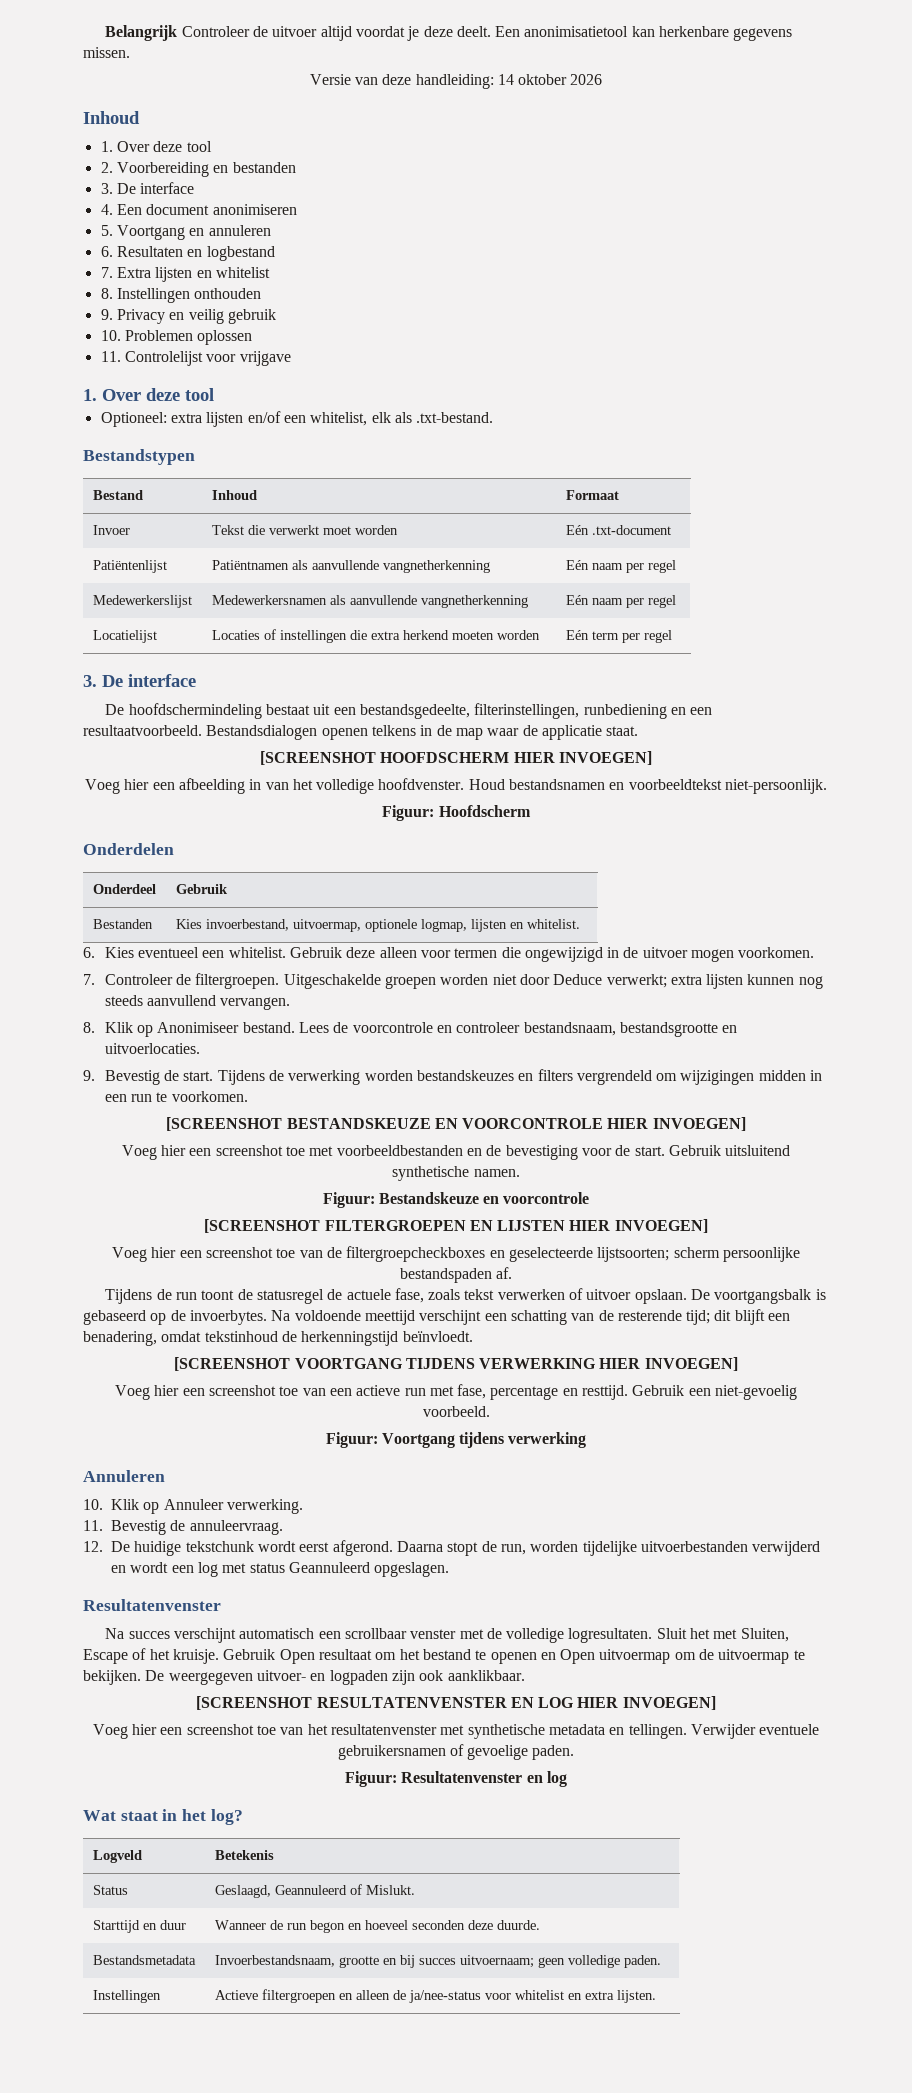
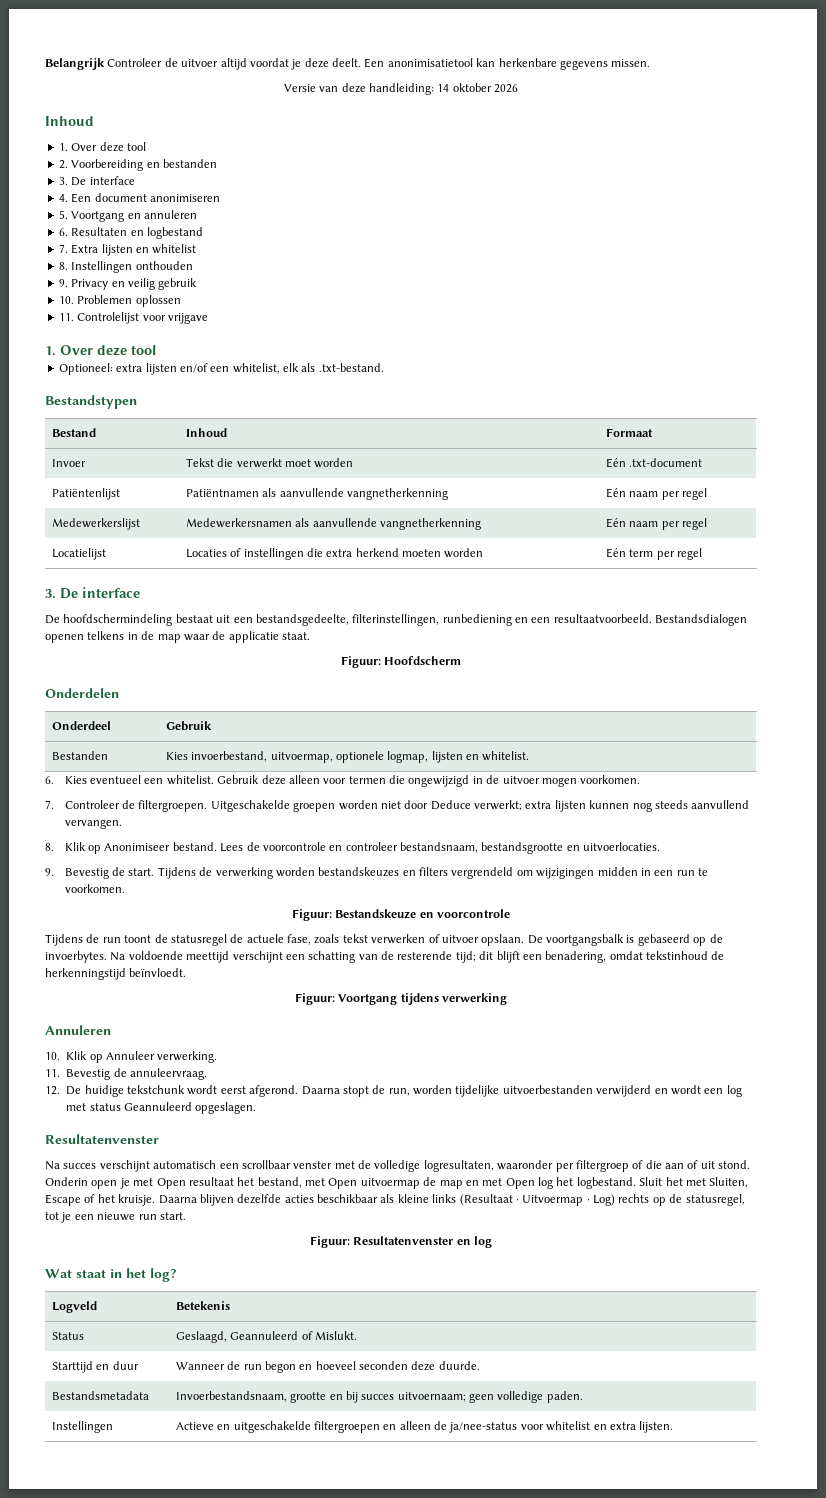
[260,751,652,765] [84,778,828,794] // [SCREENSHOT HOOFDSCHERM HIER INVOEGEN] // Voeg hier een afbeelding in van het volledige hoofdvenster. Houd bestandsnamen en voorbeeldtekst niet-persoonlijk. -> (310, 636) none
[166,1117,746,1131] [121,1145,791,1160] [392,1166,520,1181] [322,1192,590,1208] [204,1219,708,1233] [112,1246,800,1262] [399,1267,513,1283] [SCREENSHOT BESTANDSKEUZE EN VOORCONTROLE HIER INVOEGEN] // Voeg hier een screenshot toe met voorbeeldbestanden en de bevestiging voor de start. Gebruik uitsluitend synthetische namen. // Figuur: Bestandskeuze en voorcontrole // [SCREENSHOT FILTERGROEPEN EN LIJSTEN HIER INVOEGEN] // Voeg hier een screenshot toe van de filtergroepcheckboxes en geselecteerde lijstsoorten; scherm persoonlijke bestandspaden af. -> [291,909,511,921] Figuur: Bestandskeuze en voorcontrole
[174,1357,738,1371] [114,1384,798,1400] [422,1406,490,1417] // [SCREENSHOT VOORTGANG TIJDENS VERWERKING HIER INVOEGEN] // Voeg hier een screenshot toe van een actieve run met fase, percentage en resttijd. Gebruik een niet-gevoelig voorbeeld. -> (187, 972) none
[568,1628,653,1643] logresultaten. -> [423,1160,751,1172] [45,1177,636,1189] logresultaten, waaronder per filtergroep of die aan of uit stond. Onderin open je met Open resultaat het bestand, met Open uitvoermap de map en met Open log het logbestand.
[223,1649,805,1664] [83,1670,525,1685] [196,1696,716,1710] [92,1724,820,1739] [337,1744,575,1760] Gebruik Open resultaat om het bestand te openen en Open uitvoermap om de uitvoermap te bekijken. De weergegeven uitvoer- en logpaden zijn ook aanklikbaar. // [SCREENSHOT RESULTATENVENSTER EN LOG HIER INVOEGEN] // Voeg hier een screenshot toe van het resultatenvenster met synthetische metadata en tellingen. Verwijder eventuele gebruikersnamen of gevoelige paden. -> [158,1194,745,1206] [45,1212,186,1223] Daarna blijven dezelfde acties beschikbaar als kleine links (Resultaat · Uitvoermap · Log) rechts op de statusregel, tot je een nieuwe run start.
(258, 1995) none -> [217,1421,311,1433] en uitgeschakelde

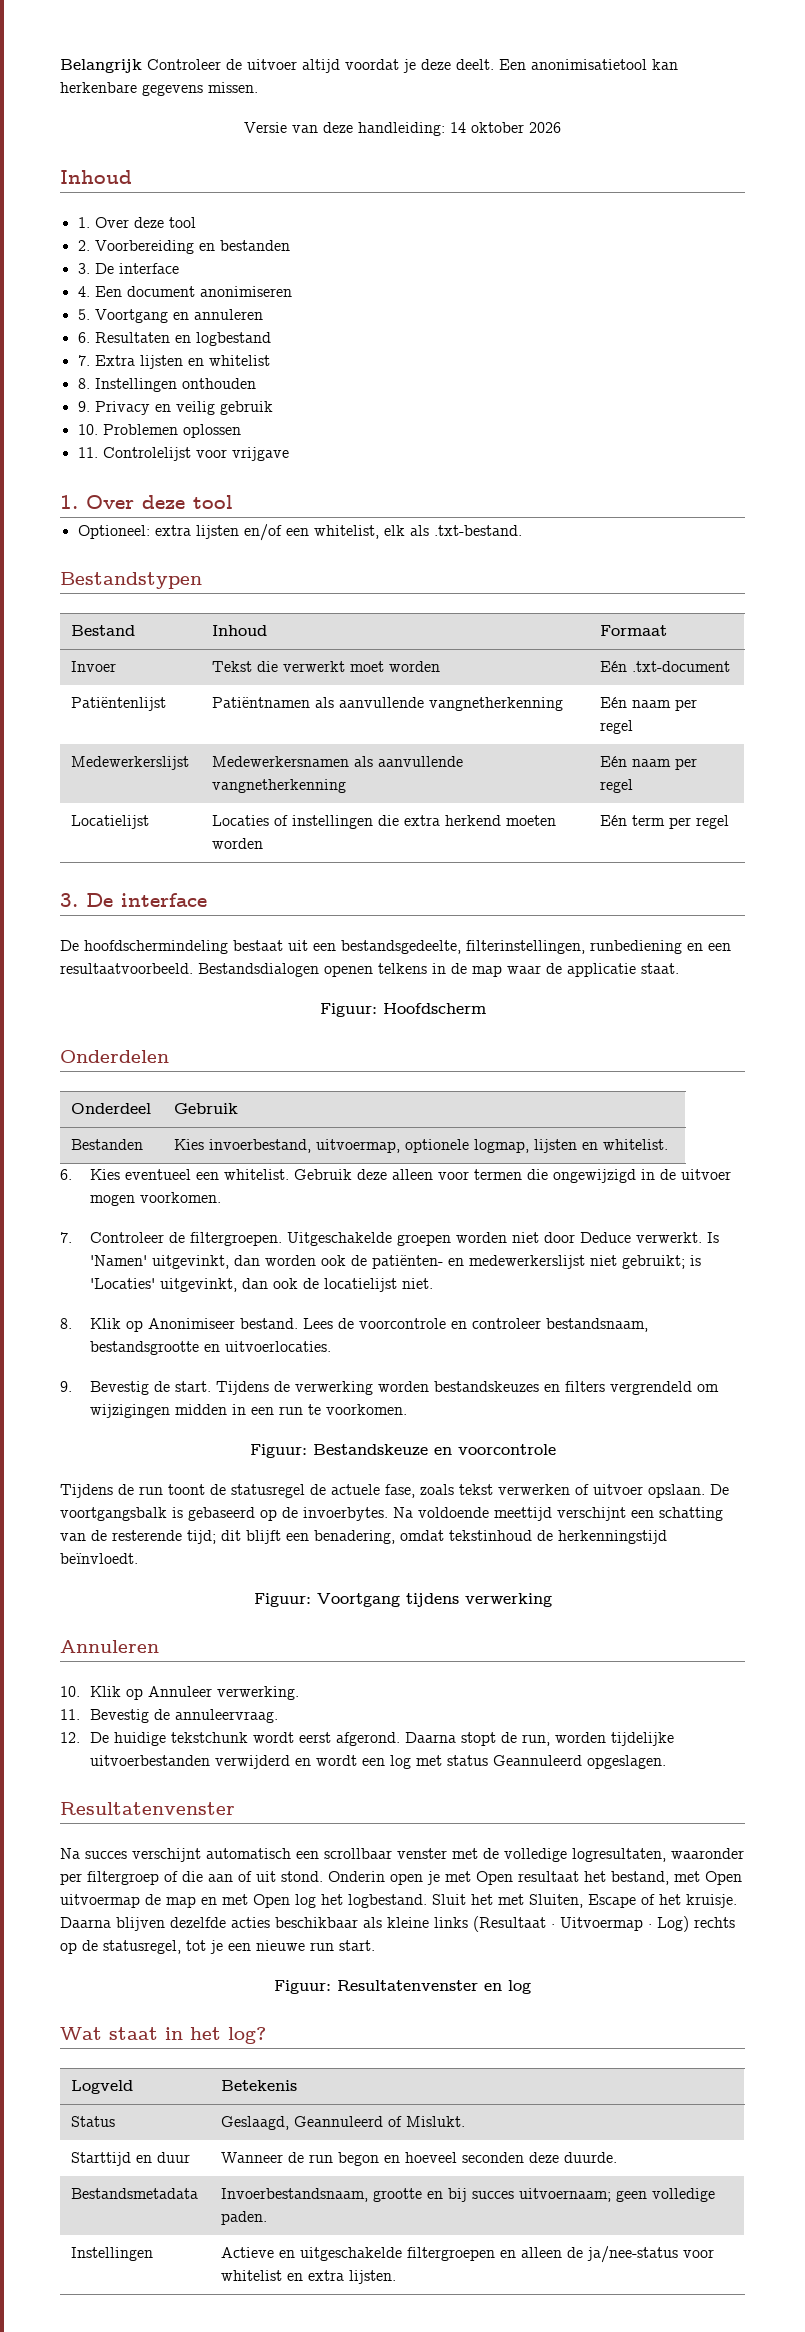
[474,800,750,812] [64,819,122,829] verwerkt; extra lijsten kunnen nog steeds aanvullend vervangen. -> [635,1232,719,1243] [89,1255,701,1269] [89,1278,433,1292] verwerkt. Is 'Namen' uitgevinkt, dan worden ook de patiënten- en medewerkerslijst niet gebruikt; is 'Locaties' uitgevinkt, dan ook de locatielijst niet.

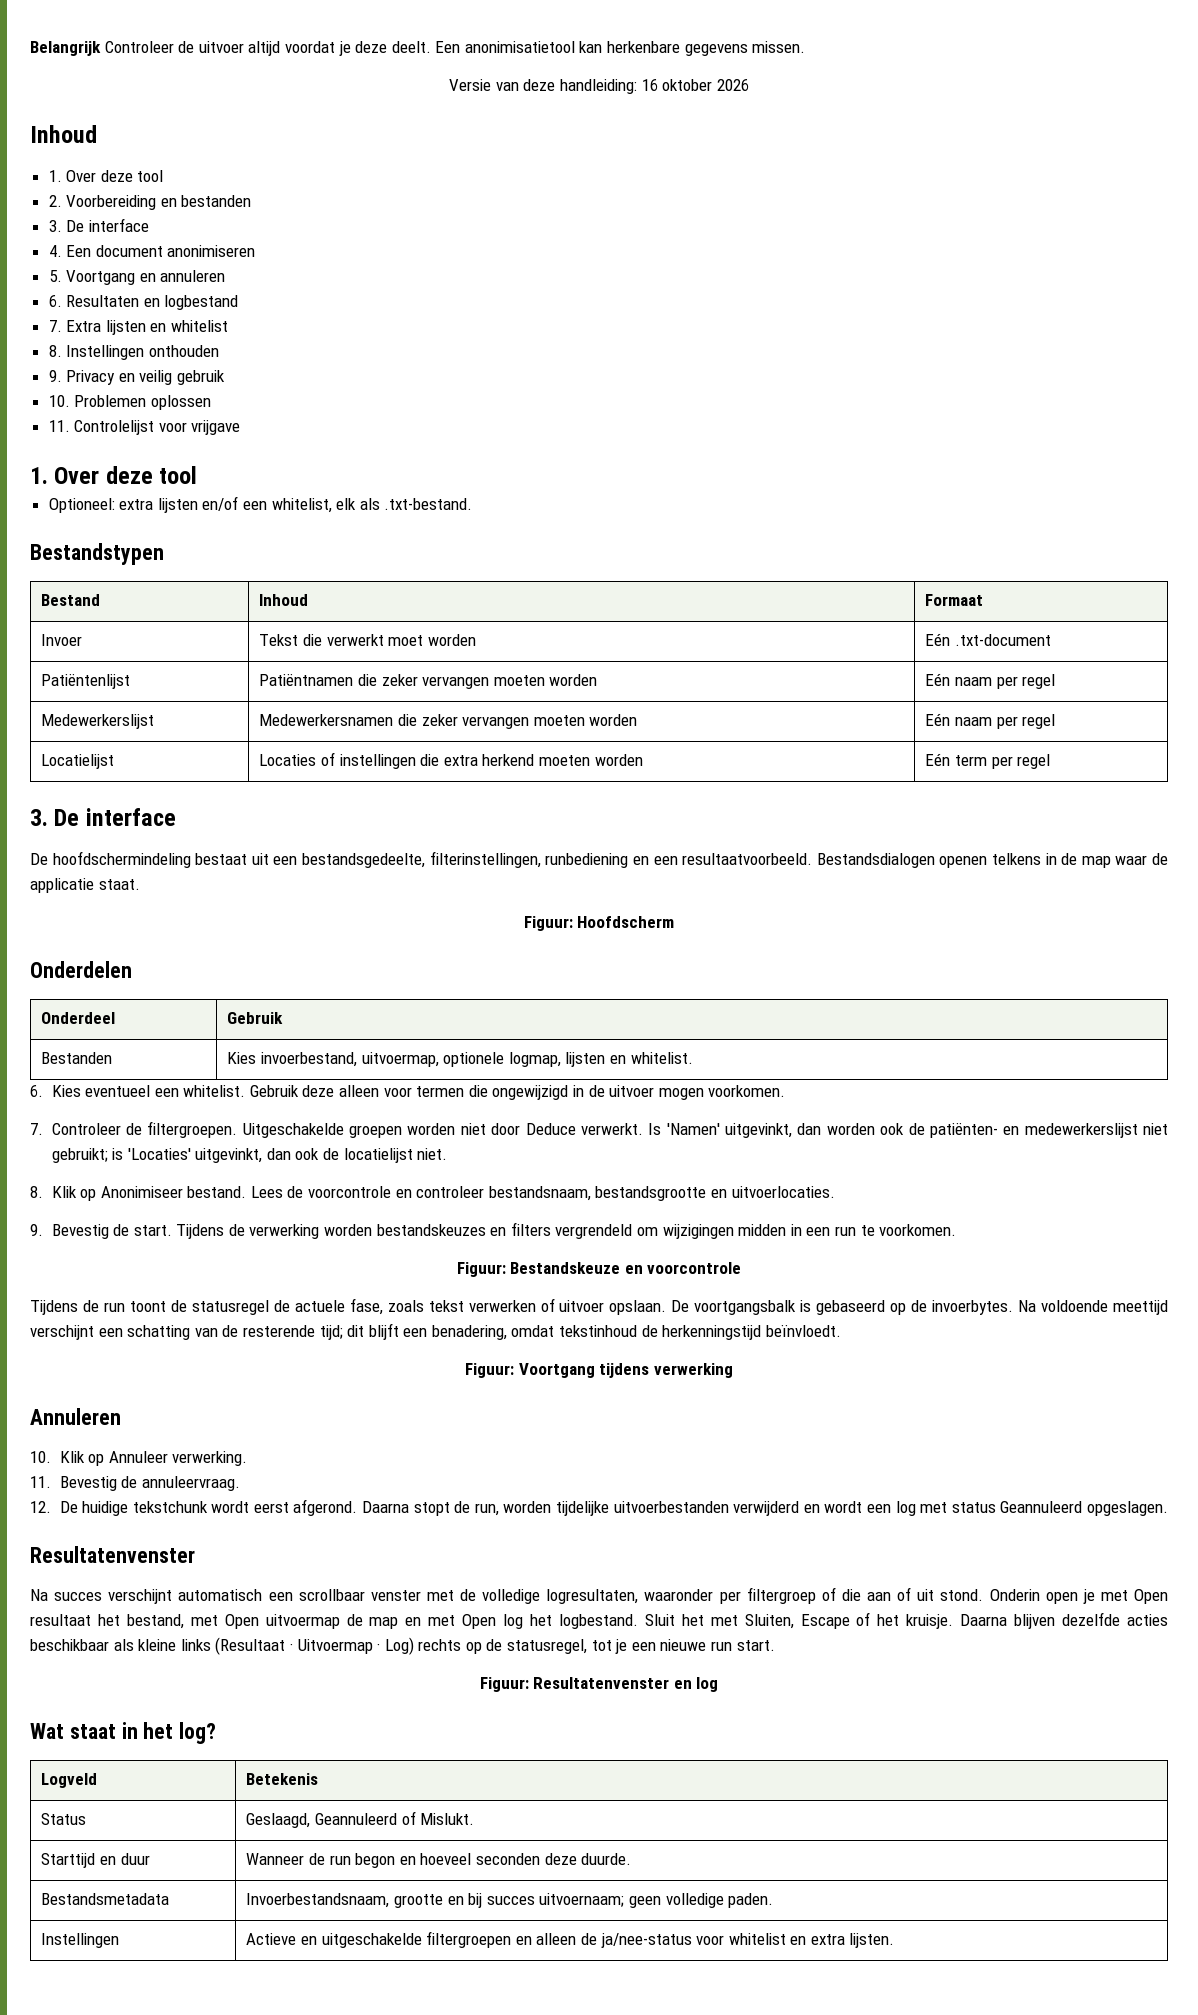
[450,122,466,133] 14 -> [641,79,658,91] 16
[315,697,564,711] als aanvullende vangnetherkenning -> [357,674,598,689] die zeker vervangen moeten worden
[354,756,464,767] [212,779,347,793] als aanvullende vangnetherkenning -> [397,714,638,729] die zeker vervangen moeten worden

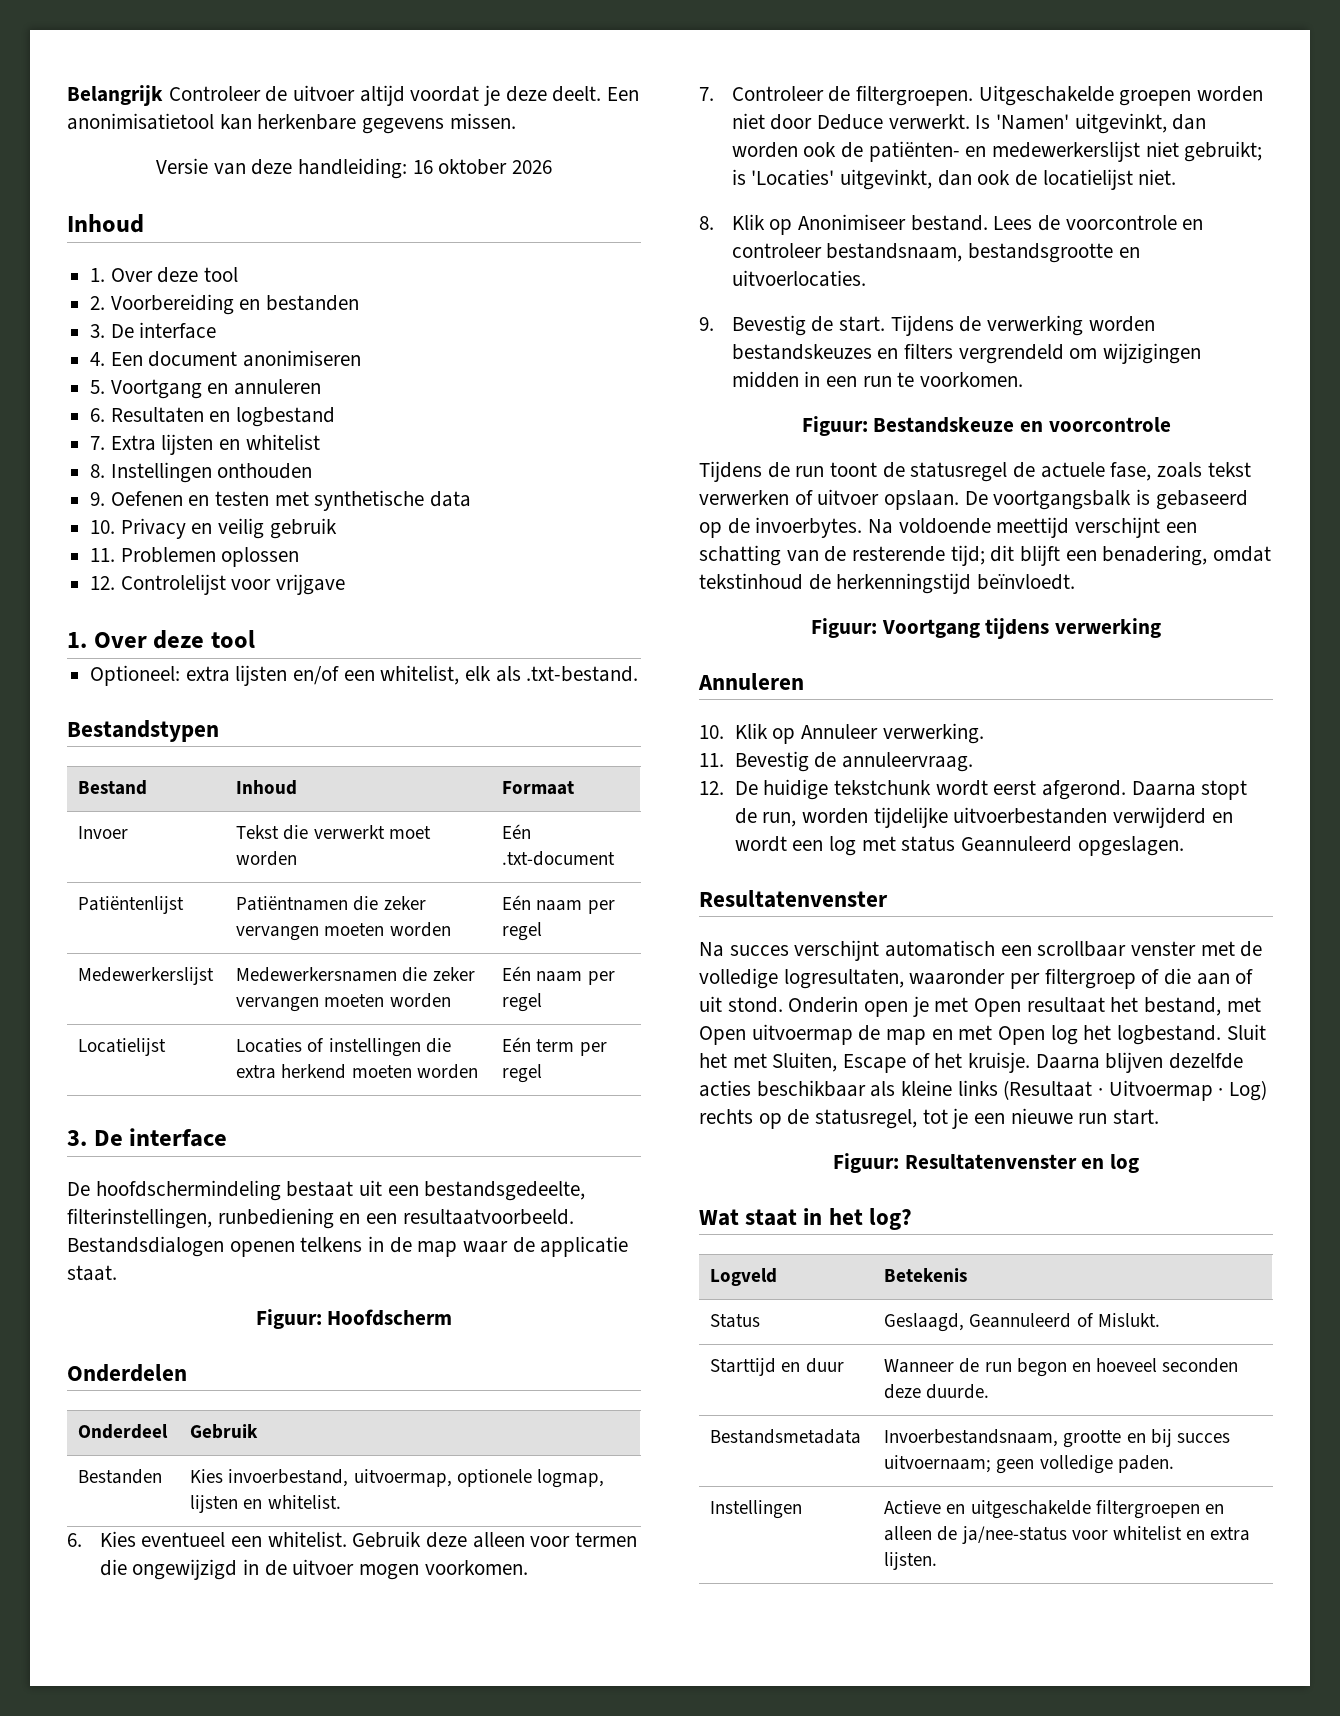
(62, 376) none -> [110,490,472,511] [90,520,116,534] Oefenen en testen met synthetische data // 10.
[48,395,70,407] 10. -> [90,548,116,562] 11.
[48,420,70,432] 11. -> [90,576,116,590] 12.

